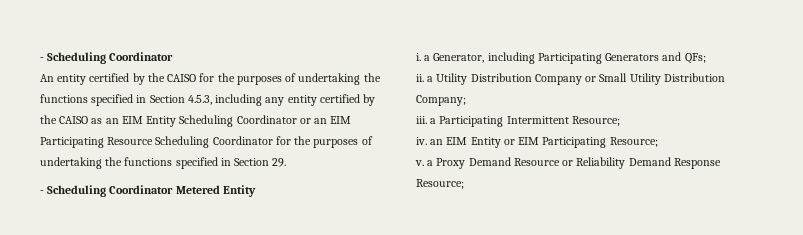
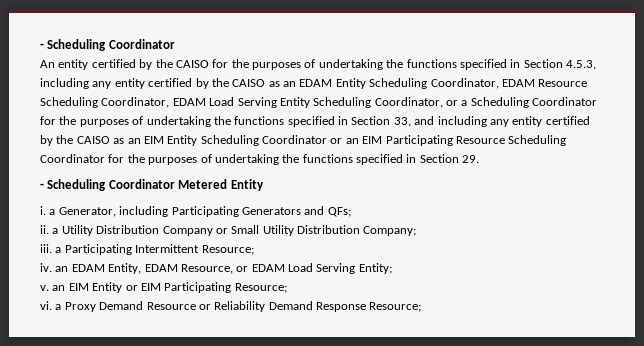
(119, 121) none -> [299,78,588,89] [40,97,598,108] [40,116,590,127] [40,135,141,146] EDAM Entity Scheduling Coordinator, EDAM Resource Scheduling Coordinator, EDAM Load Serving Entity Scheduling Coordinator, or a Scheduling Coordinator for the purposes of undertaking the functions specified in Section 33, and including any entity certified by the CAISO as an
(444, 142) none -> [71,263,392,274] [40,285,66,291] EDAM Entity, EDAM Resource, or EDAM Load Serving Entity; // v. an
[415,160,424,166] v. -> [40,301,52,310] vi.

